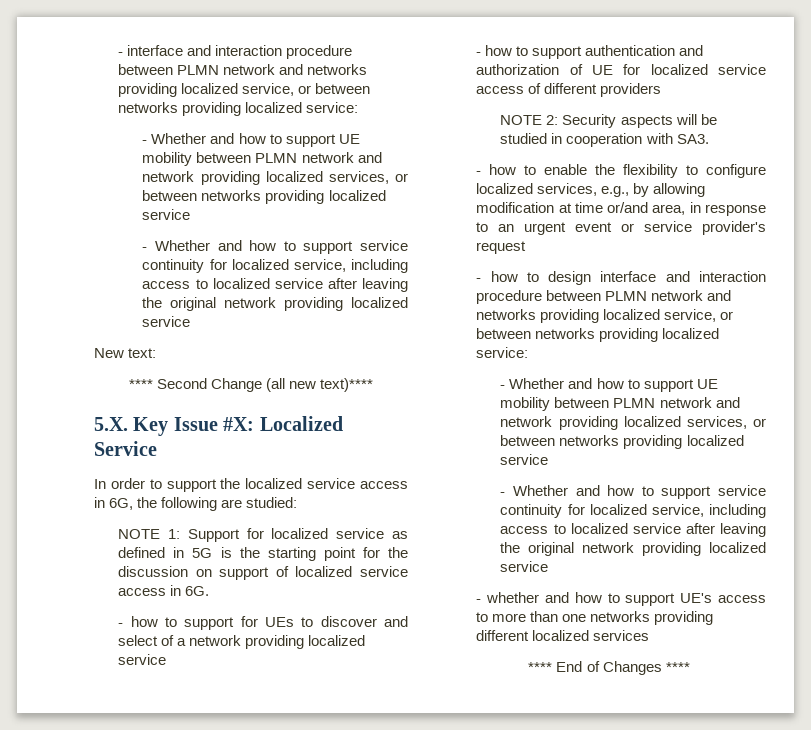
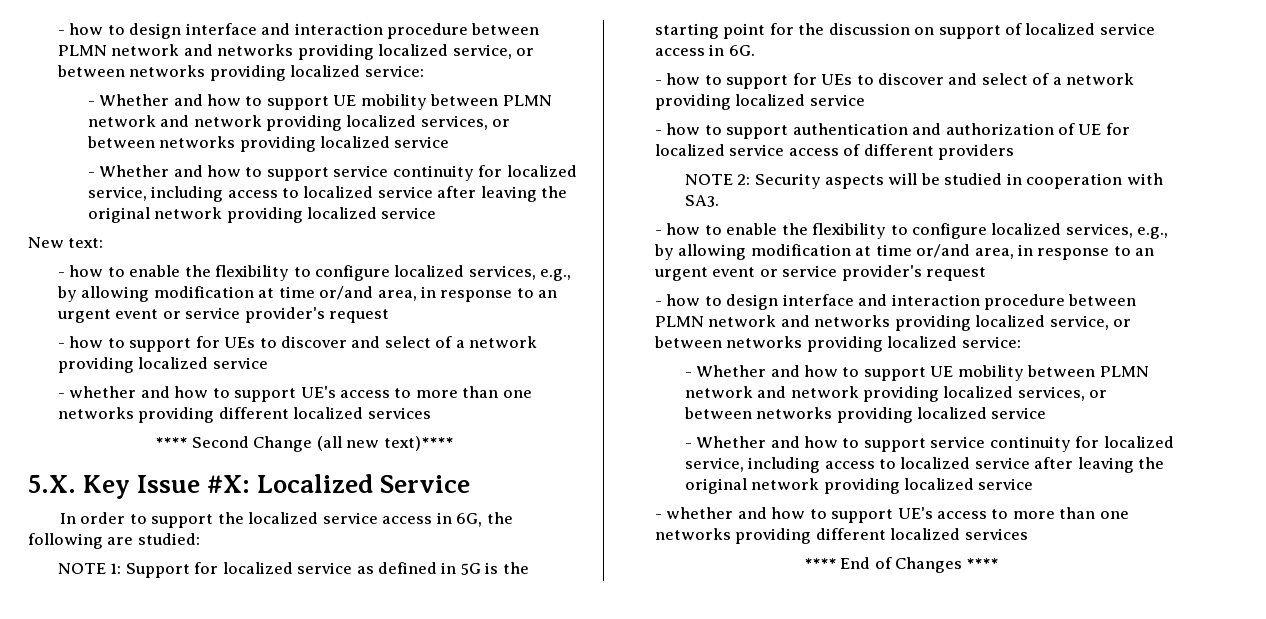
[118,52,124,56] - -> [57,23,182,39] - how to design
(157, 353) none -> [57,265,572,281] [56,286,558,302] [56,307,390,323] [57,336,538,352] [57,357,268,373] [57,386,532,402] [57,407,431,423] // - how to enable the flexibility to configure localized services, e.g., by allowing modification at time or/and area, in response to an urgent event or service provider's request // - how to support for UEs to discover and select of a network providing localized service // - whether and how to support UE's access to more than one networks providing different localized services

